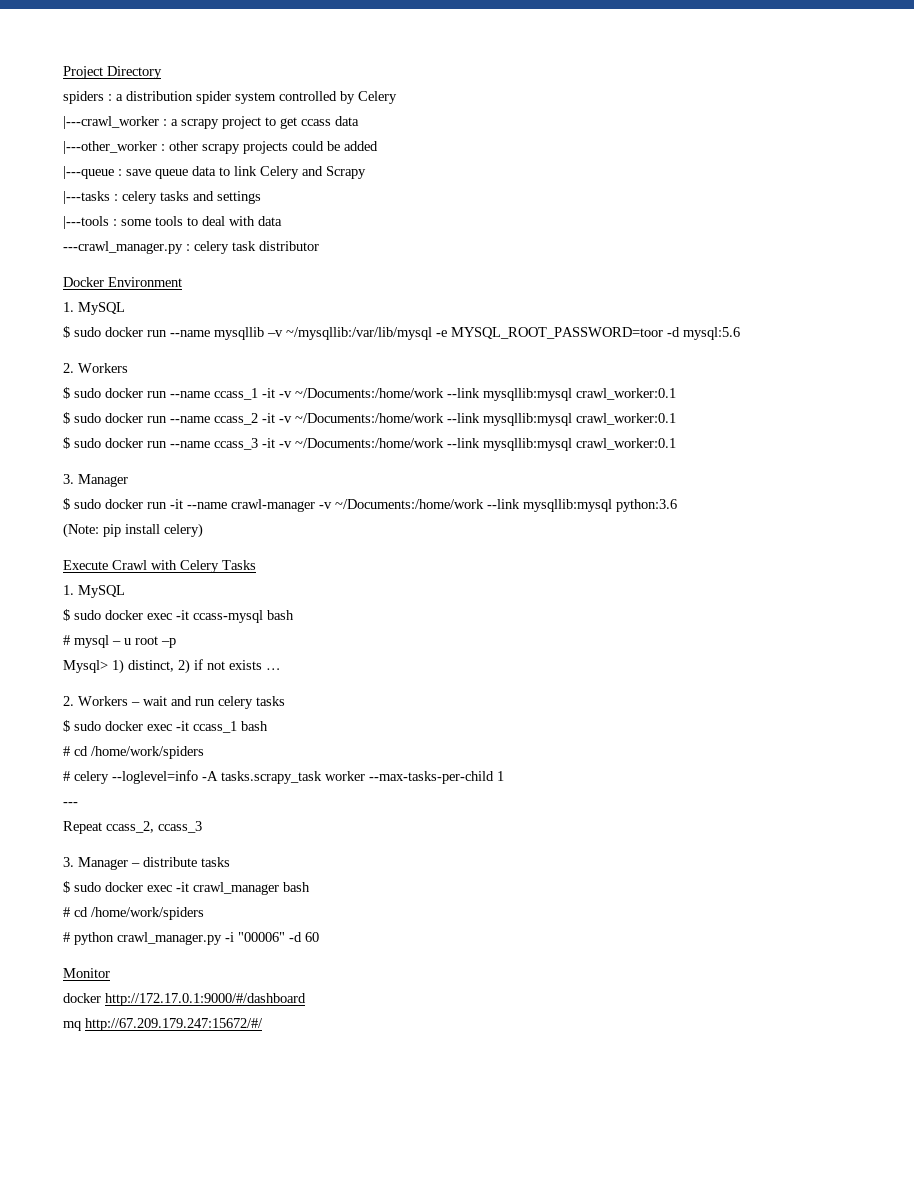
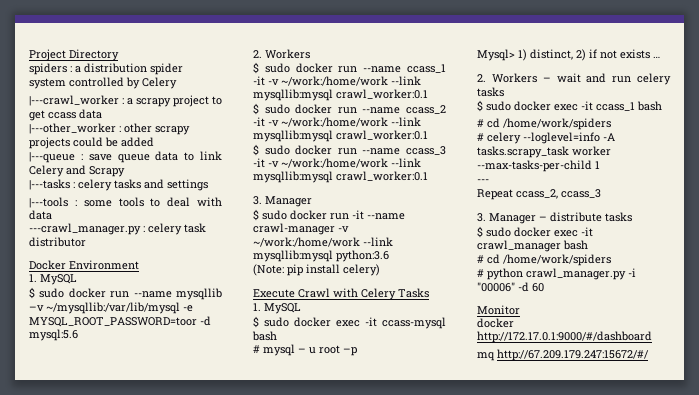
[295,388,444,398] ~/Documents:/home/work -> [281,76,388,86] ~/work:/home/work
[295,413,444,423] ~/Documents:/home/work -> [281,117,388,127] ~/work:/home/work
[295,438,444,448] ~/Documents:/home/work -> [281,158,388,168] ~/work:/home/work
[335,499,484,509] ~/Documents:/home/work -> [253,237,360,247] ~/work:/home/work

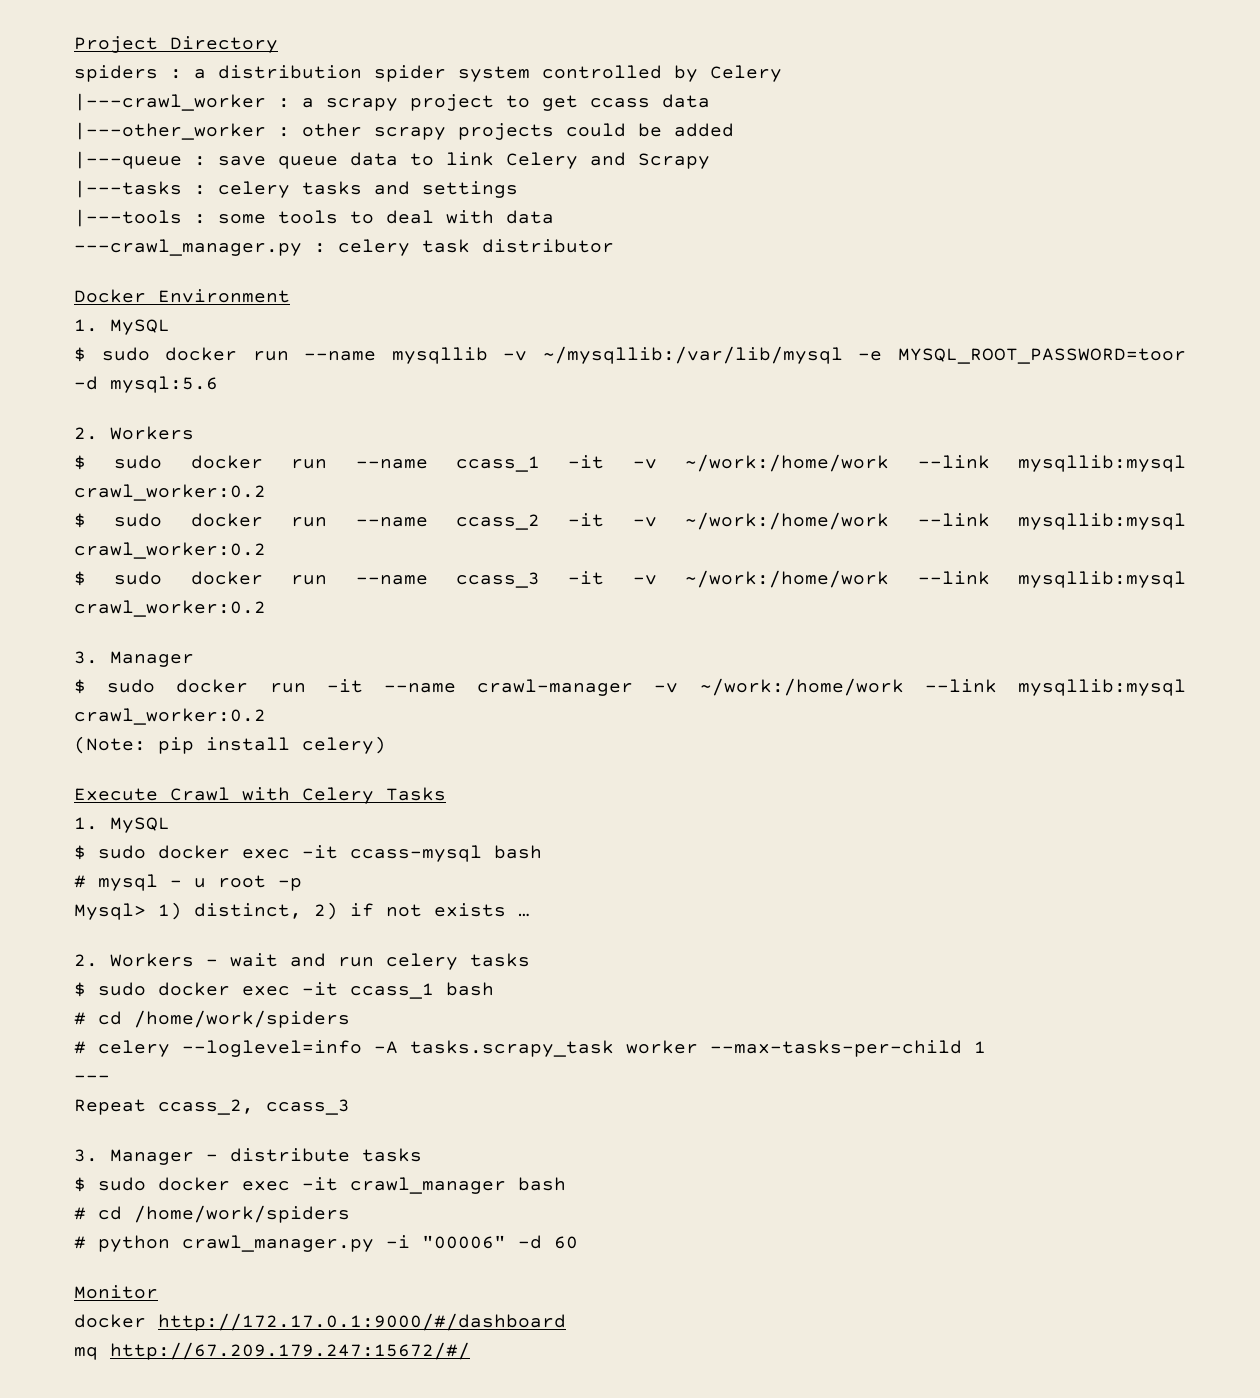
[336,89,428,99] crawl_worker:0.1 -> [74,484,266,501] crawl_worker:0.2
[336,130,428,140] crawl_worker:0.1 -> [74,542,266,559] crawl_worker:0.2
[336,171,428,181] crawl_worker:0.1 -> [74,600,266,617] crawl_worker:0.2
[336,250,389,262] python:3.6 -> [74,708,266,725] crawl_worker:0.2

